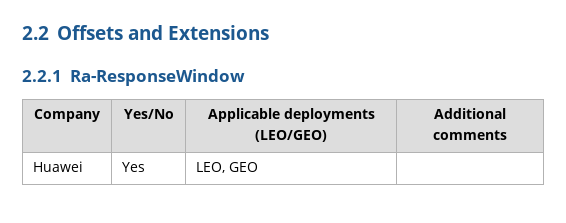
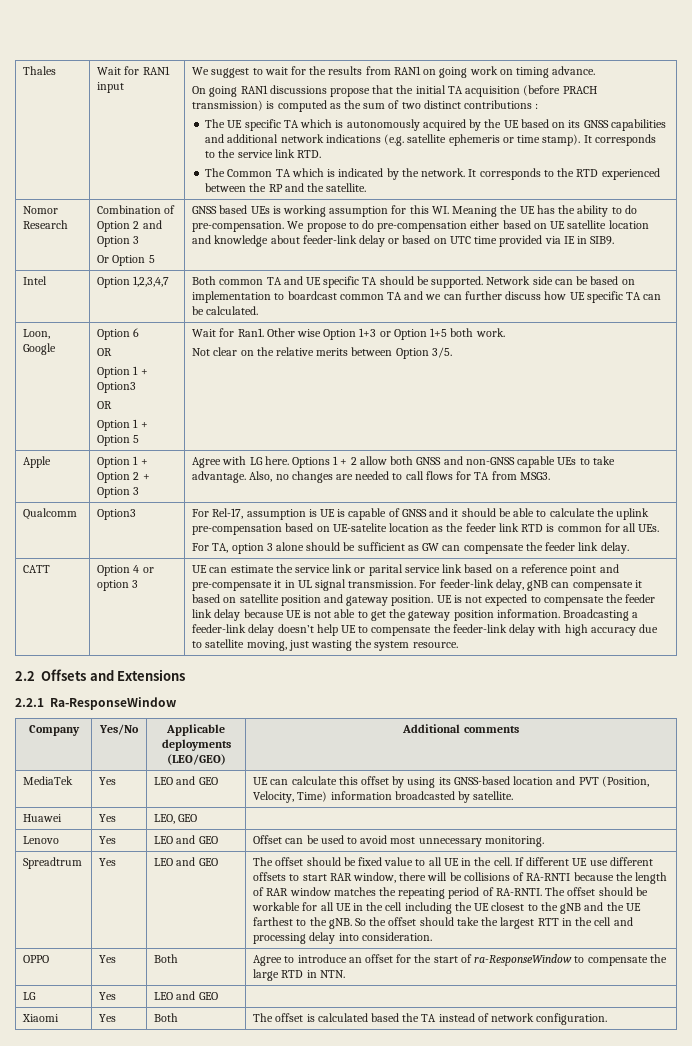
(22, 33) none -> [23,66,57,75] [97,66,170,75] [97,82,125,93] [192,66,596,78] [192,85,597,97] [192,100,539,112] [205,119,666,131] [205,134,656,146] [205,149,322,158] [205,168,660,180] [205,183,367,192] [23,206,59,214] [23,220,69,229] [97,205,176,214] [97,220,162,232] [97,236,140,247] [97,255,155,266] [192,205,637,217] [192,220,649,232] [192,235,615,247] [23,276,48,285] [97,276,170,288] [192,276,635,288] [192,291,662,303] [192,306,259,315] [23,329,51,339] [23,343,57,355] [97,328,140,340] [97,348,113,356] [97,366,148,378] [97,382,137,393] [97,401,113,409] [97,419,148,431] [97,435,140,446] [192,328,505,340] [192,347,452,359] [23,456,52,468] [97,456,148,468] [97,472,150,483] [97,487,140,498] [192,456,615,468] [192,471,550,483] [23,508,78,520] [97,509,137,520] [192,508,650,520] [192,523,660,535] [192,542,629,554] [23,565,51,573] [97,565,154,576] [97,580,139,591] [192,564,619,576] [192,579,642,591] [192,594,656,606] [192,609,639,621] [192,624,659,636] [192,639,458,651] Thales | Wait for RAN1 input | We suggest to wait for the results from RAN1 on going work on timing advance. // On going RAN1 discussions propose that the initial TA acquisition (before PRACH transmission) is computed as the sum of two distinct contributions : // The UE specific TA which is autonomously acquired by the UE based on its GNSS capabilities and additional network indications (e.g. satellite ephemeris or time stamp). It corresponds to the service link RTD. // The Common TA which is indicated by the network. It corresponds to the RTD experienced between the RP and the satellite. // Nomor Research | Combination of Option 2 and Option 3 // Or Option 5 | GNSS based UEs is working assumption for this WI. Meaning the UE has the ability to do pre-compensation. We propose to do pre-compensation either based on UE satellite location and knowledge about feeder-link delay or based on UTC time provided via IE in SIB9. // Intel | Option 1,2,3,4,7 | Both common TA and UE specific TA should be supported. Network side can be based on implementation to boardcast common TA and we can further discuss how UE specific TA can be calculated. // Loon, Google | Option 6 // OR // Option 1 + Option3 // OR // Option 1 + Option 5 | Wait for Ran1. Other wise Option 1+3 or Option 1+5 both work. // Not clear on the relative merits between Option 3/5. // Apple | Option 1 + Option 2 + Option 3 | Agree with LG here. Options 1 + 2 allow both GNSS and non-GNSS capable UEs to take advantage. Also, no changes are needed to call flows for TA from MSG3. // Qualcomm | Option3 | For Rel-17, assumption is UE is capable of GNSS and it should be able to calculate the uplink pre-compensation based on UE-satelite location as the feeder link RTD is common for all UEs. // For TA, option 3 alone should be sufficient as GW can compensate the feeder link delay. // CATT | Option 4 or option 3 | UE can estimate the service link or parital service link based on a reference point and pre-compensate it in UL signal transmission. For feeder-link delay, gNB can compensate it based on satellite position and gateway position. UE is not expected to compensate the feeder link delay because UE is not able to get the gateway position information. Broadcasting a feeder-link delay doesn’t help UE to compensate the feeder-link delay with high accuracy due to satellite moving, just wasting the system resource. //
[33,161,84,172] [122,162,146,172] [196,162,259,173] Huawei | Yes | LEO, GEO | -> [23,776,74,785] [99,777,117,785] [154,776,218,785] [253,776,649,788] [253,791,514,803] [23,814,63,822] [99,814,117,822] [154,814,198,824] [23,836,60,844] [99,836,117,844] [154,835,218,844] [253,835,544,847] [23,857,83,869] [99,858,117,866] [154,857,218,866] [253,857,653,866] [253,872,668,884] [253,887,648,899] [252,902,641,914] [253,917,633,929] [253,932,432,944] [23,955,50,963] [99,955,117,963] [154,954,179,963] [253,954,667,966] [253,969,345,981] [23,992,37,1000] [99,992,117,1000] [154,991,218,1000] [22,1014,60,1022] [99,1014,117,1022] [154,1013,179,1022] [253,1013,608,1025] MediaTek | Yes | LEO and GEO | UE can calculate this offset by using its GNSS-based location and PVT (Position, Velocity, Time) information broadcasted by satellite. // Huawei | Yes | LEO, GEO | // Lenovo | Yes | LEO and GEO | Offset can be used to avoid most unnecessary monitoring. // Spreadtrum | Yes | LEO and GEO | The offset should be fixed value to all UE in the cell. If different UE use different offsets to start RAR window, there will be collisions of RA-RNTI because the length of RAR window matches the repeating period of RA-RNTI. The offset should be workable for all UE in the cell including the UE closest to the gNB and the UE farthest to the gNB. So the offset should take the largest RTT in the cell and processing delay into consideration. // OPPO | Yes | Both | Agree to introduce an offset for the start of ra-ResponseWindow to compensate the large RTD in NTN. // LG | Yes | LEO and GEO | // Xiaomi | Yes | Both | The offset is calculated based the TA instead of network configuration.

